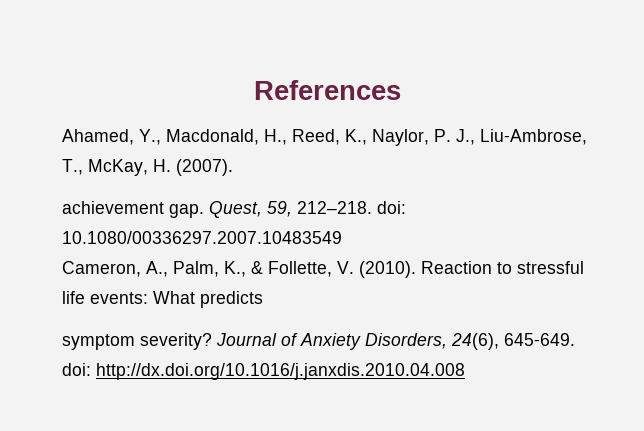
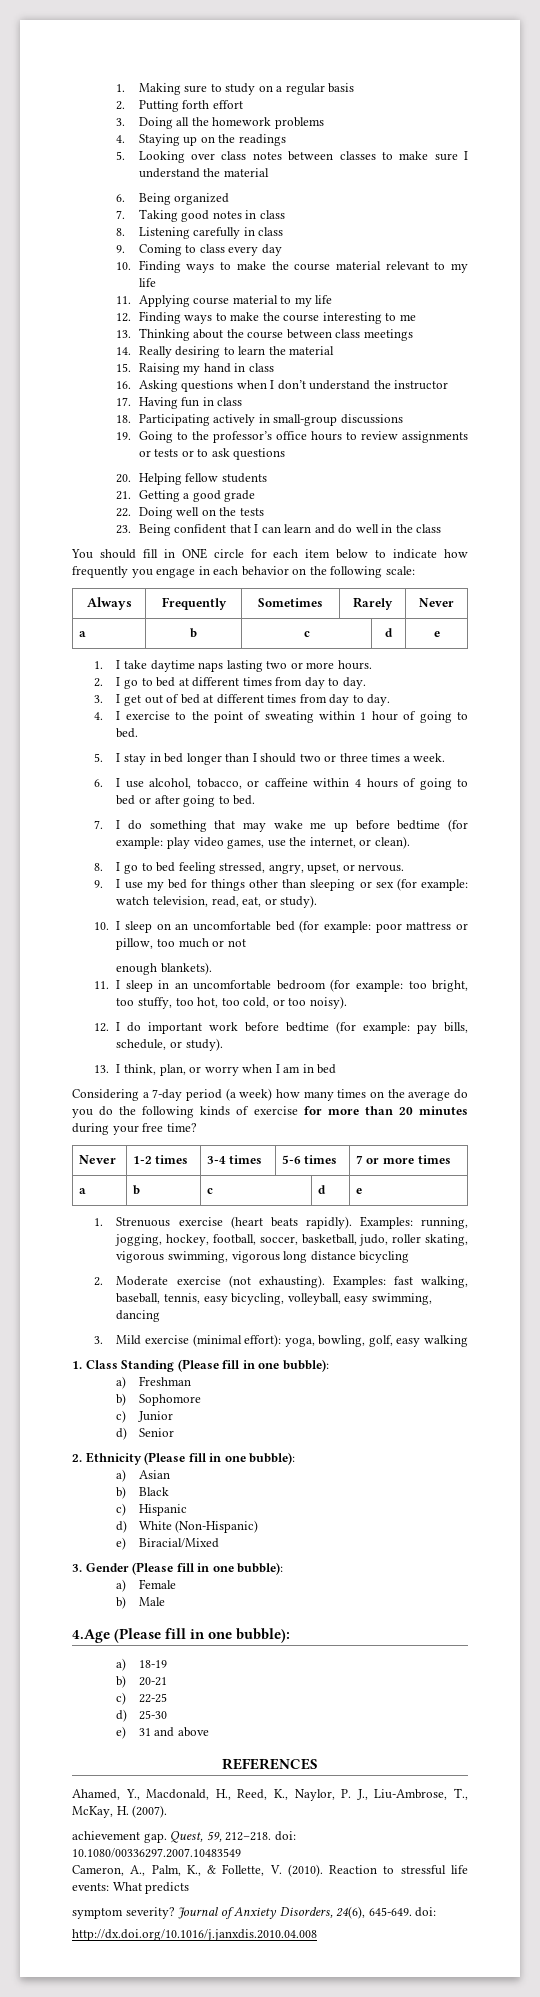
[254,80,401,100] References -> [116,83,355,95] [116,100,243,112] [116,117,324,129] [116,134,286,146] [116,151,469,163] [138,168,269,178] [116,193,230,205] [116,209,285,222] [116,227,284,239] [116,244,282,256] [116,260,468,273] [138,278,156,287] [116,295,333,307] [116,311,416,324] [116,328,413,341] [116,346,335,358] [116,363,274,375] [116,380,449,392] [116,397,243,409] [116,414,403,426] [116,431,468,443] [138,448,286,460] [116,473,267,485] [116,490,256,502] [116,507,264,519] [116,524,442,536] [71,548,469,559] [72,566,415,578] [86,597,132,610] [161,597,227,610] [258,598,323,607] [353,597,393,610] [419,598,454,607] [78,631,86,637] [190,628,197,638] [303,631,310,637] [385,628,393,637] [433,631,440,637] [94,660,372,672] [94,677,366,689] [94,694,391,706] [94,711,469,723] [116,728,139,738] [94,753,446,765] [94,778,469,790] [116,795,256,807] [94,819,469,832] [116,836,410,849] [94,862,405,874] [94,878,469,891] [116,895,318,908] [94,920,468,933] [116,938,246,950] [116,962,212,975] [94,979,468,992] [116,996,347,1009] [94,1021,469,1034] [116,1038,223,1051] [94,1064,337,1076] [72,1088,469,1101] [72,1106,468,1118] [72,1123,197,1135] [78,1155,116,1164] [132,1155,189,1164] [206,1155,263,1164] [281,1155,338,1164] [355,1155,451,1164] [78,1188,86,1194] [132,1185,140,1195] [206,1188,213,1194] [317,1185,326,1194] [355,1188,362,1194] [94,1216,469,1229] [115,1234,468,1246] [116,1251,410,1263] [94,1275,469,1288] [116,1293,432,1305] [116,1310,161,1322] [94,1334,468,1347] [72,1359,329,1372] [116,1376,191,1389] [116,1393,201,1406] [116,1410,173,1423] [116,1427,174,1440] [72,1452,296,1465] [116,1469,170,1482] [116,1486,169,1499] [116,1503,187,1516] [116,1520,259,1533] [116,1537,219,1550] [72,1562,284,1575] [116,1579,176,1592] [116,1596,165,1609] [72,1628,291,1643] [116,1658,167,1671] [116,1675,167,1688] [116,1692,167,1705] [116,1709,167,1722] [116,1726,209,1739] [222,1758,318,1770] 1. Making sure to study on a regular basis // 2. Putting forth effort // 3. Doing all the homework problems // 4. Staying up on the readings // 5. Looking over class notes between classes to make sure I understand the material // 6. Being organized // 7. Taking good notes in class // 8. Listening carefully in class // 9. Coming to class every day // 10. Finding ways to make the course material relevant to my life // 11. Applying course material to my life // 12. Finding ways to make the course interesting to me // 13. Thinking about the course between class meetings // 14. Really desiring to learn the material // 15. Raising my hand in class // 16. Asking questions when I don’t understand the instructor // 17. Having fun in class // 18. Participating actively in small-group discussions // 19. Going to the professor’s office hours to review assignments or tests or to ask questions // 20. Helping fellow students // 21. Getting a good grade // 22. Doing well on the tests // 23. Being confident that I can learn and do well in the class // You should fill in ONE circle for each item below to indicate how frequently you engage in each behavior on the following scale: // Always | Frequently | Sometimes | Rarely | Never // a | b | c | d | e // 1. I take daytime naps lasting two or more hours. // 2. I go to bed at different times from day to day. // 3. I get out of bed at different times from day to day. // 4. I exercise to the point of sweating within 1 hour of going to bed. // 5. I stay in bed longer than I should two or three times a week. // 6. I use alcohol, tobacco, or caffeine within 4 hours of going to bed or after going to bed. // 7. I do something that may wake me up before bedtime (for example: play video games, use the internet, or clean). // 8. I go to bed feeling stressed, angry, upset, or nervous. // 9. I use my bed for things other than sleeping or sex (for example: watch television, read, eat, or study). // 10. I sleep on an uncomfortable bed (for example: poor mattress or pillow, too much or not // enough blankets). // 11. I sleep in an uncomfortable bedroom (for example: too bright, too stuffy, too hot, too cold, or too noisy). // 12. I do important work before bedtime (for example: pay bills, schedule, or study). // 13. I think, plan, or worry when I am in bed // Considering a 7-day period (a week) how many times on the average do you do the following kinds of exercise for more than 20 minutes during your free time? // Never | 1-2 times | 3-4 times | 5-6 times | 7 or more times // a | b | c | d | e // 1. Strenuous exercise (heart beats rapidly). Examples: running, jogging, hockey, football, soccer, basketball, judo, roller skating, vigorous swimming, vigorous long distance bicycling // 2. Moderate exercise (not exhausting). Examples: fast walking, baseball, tennis, easy bicycling, volleyball, easy swimming, dancing // 3. Mild exercise (minimal effort): yoga, bowling, golf, easy walking // 1. Class Standing (Please fill in one bubble): // a) Freshman // b) Sophomore // c) Junior // d) Senior // 2. Ethnicity (Please fill in one bubble): // a) Asian // b) Black // c) Hispanic // d) White (Non-Hispanic) // e) Biracial/Mixed // 3. Gender (Please fill in one bubble): // a) Female // b) Male // 4.Age (Please fill in one bubble): // a) 18-19 // b) 20-21 // c) 22-25 // d) 25-30 // e) 31 and above // REFERENCES
(91, 369) none -> (437, 1912) //

